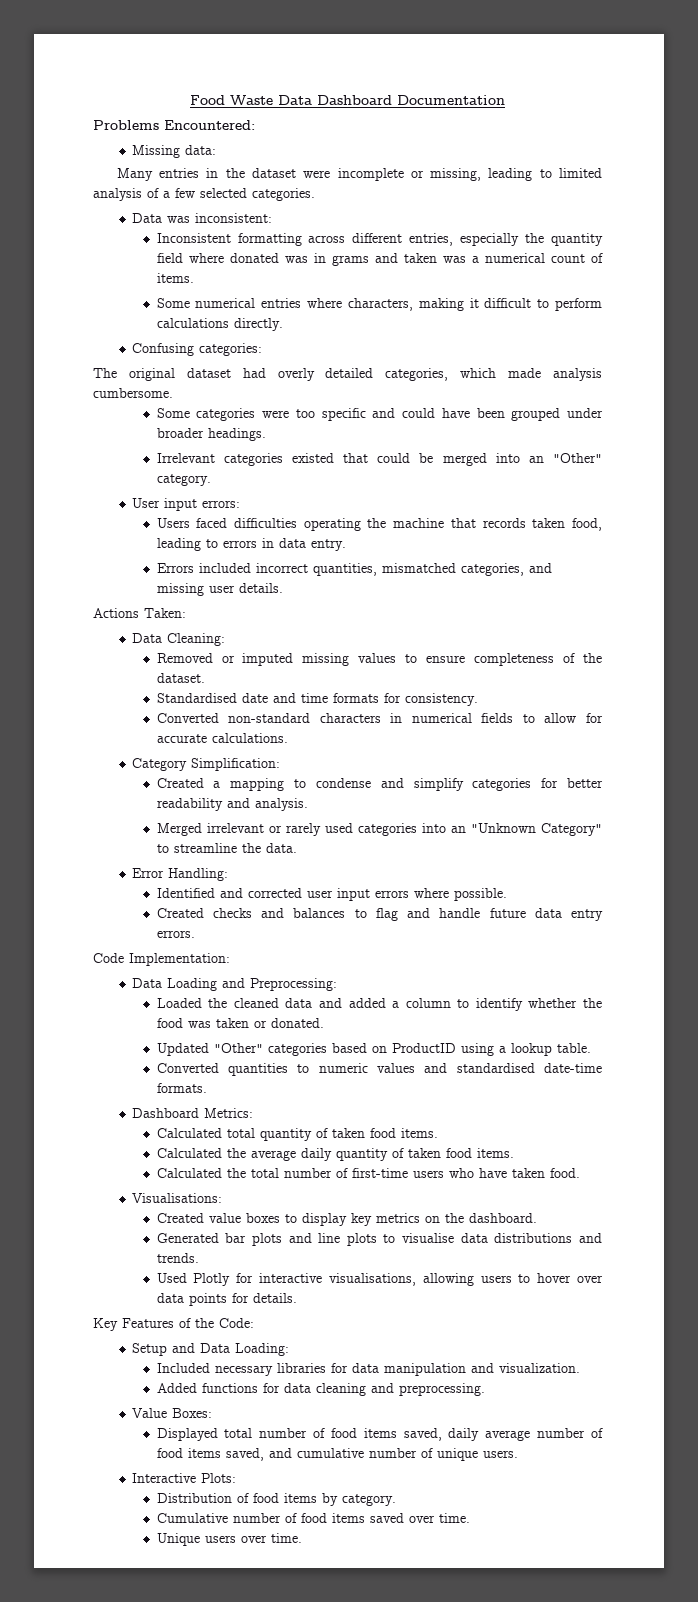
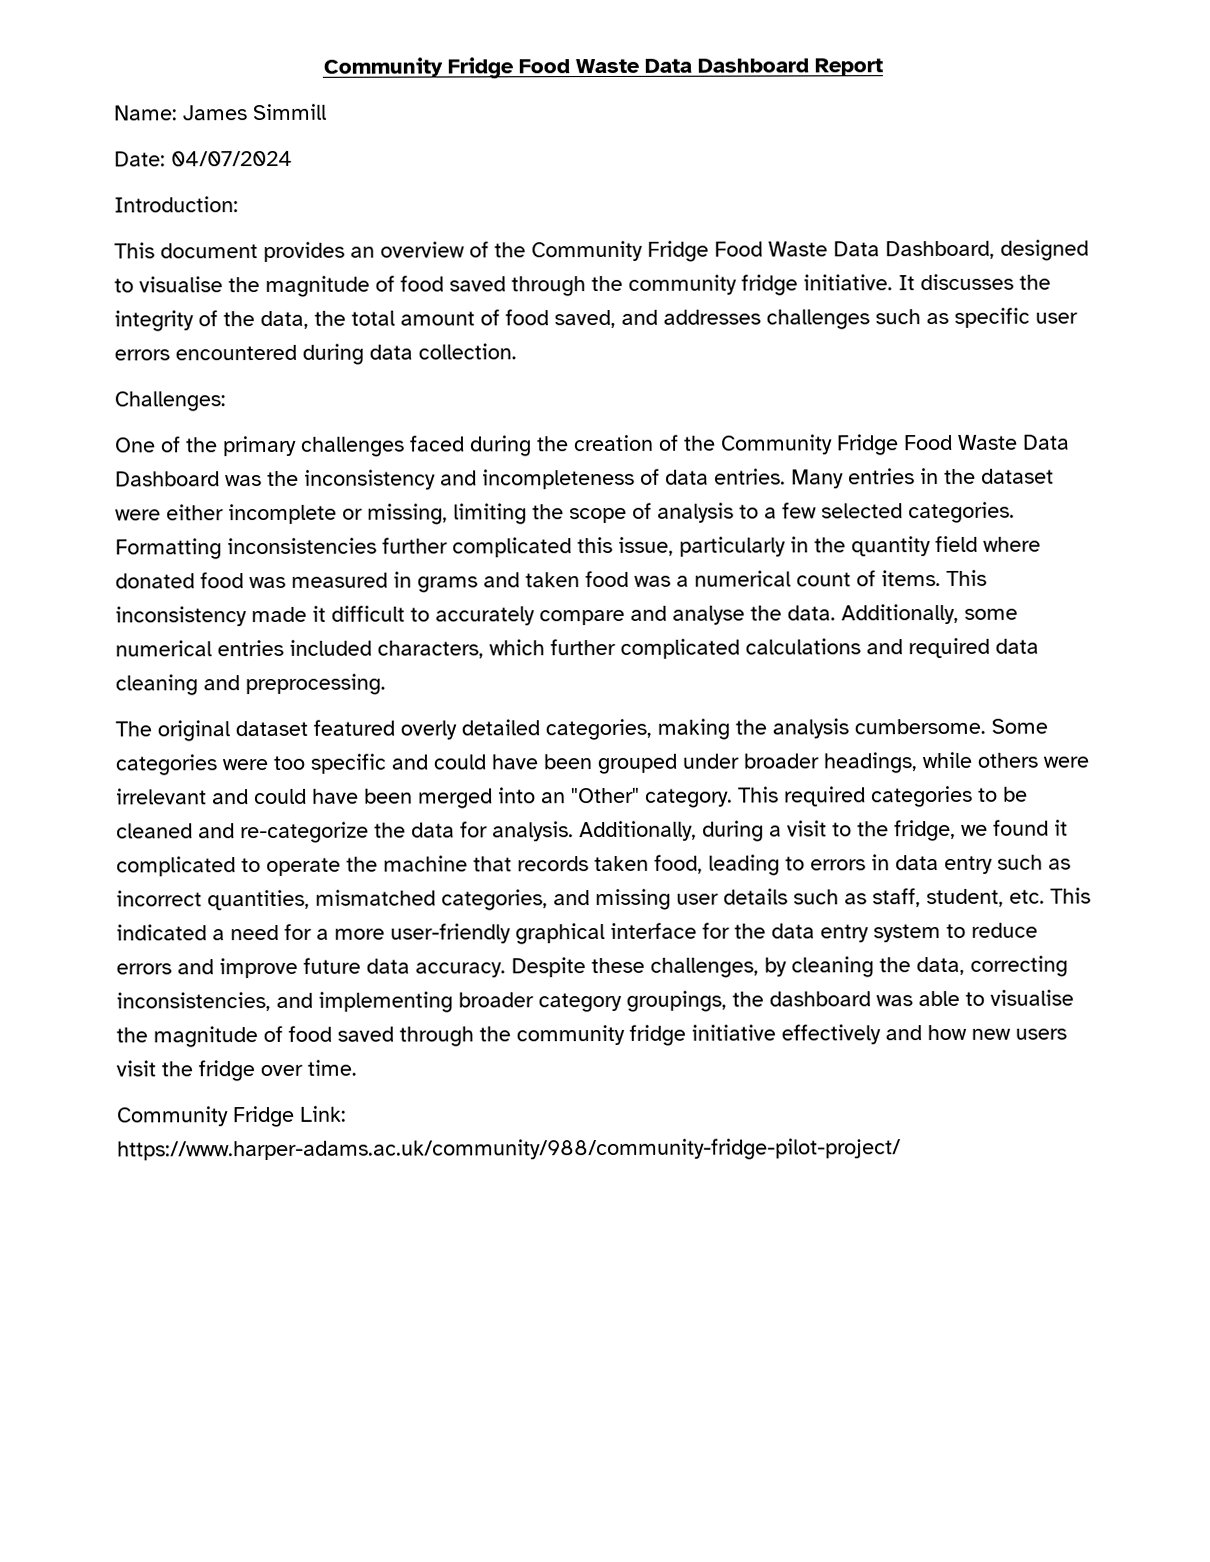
[190,95,505,105] [93,120,255,130] [132,145,217,158] Food Waste Data Dashboard Documentation // Problems Encountered: // Missing data: // -> [322,57,883,79] [113,103,327,121] [114,150,293,167] [114,196,239,213] [114,239,1089,263] [114,273,1051,298] [114,307,1078,332] [114,343,517,365] [114,391,226,412] [114,434,1070,457] [115,468,786,490] Community Fridge Food Waste Data Dashboard Report // Name: James Simmill // Date: 04/07/2024 // Introduction: // This document provides an overview of the Community Fridge Food Waste Data Dashboard, designed to visualise the magnitude of food saved through the community fridge initiative. It discusses the integrity of the data, the total amount of food saved, and addresses challenges such as specific user errors encountered during data collection. // Challenges: // One of the primary challenges faced during the creation of the Community Fridge Food Waste Data Dashboard was the inconsistency and incompleteness of data entries.
(331, 174) none -> [166,504,224,521] either
[488,168,602,181] [93,188,315,201] [132,213,273,223] [156,233,520,246] leading to limited analysis of a few selected categories. // Data was inconsistent: // Inconsistent formatting across different entries, especially -> [453,501,1015,525] [115,536,809,560] limiting the scope of analysis to a few selected categories. Formatting inconsistencies further complicated this issue, particularly in
[284,256,308,263] was -> [200,572,388,589] food was measured
(437, 258) none -> [585,570,629,588] food
[156,298,602,311] [156,318,283,331] [132,343,263,356] // Some numerical entries where characters, making it difficult to perform calculations directly. // Confusing categories: -> [946,569,987,586] [115,603,1018,627] [115,637,1039,659] [115,673,386,696] This inconsistency made it difficult to accurately compare and analyse the data. Additionally, some numerical entries included characters, which further complicated calculations and required data cleaning and preprocessing.
[242,368,266,378] had -> [313,719,395,736] featured
[460,368,542,378] which made -> [657,718,767,740] making the
(173, 393) // -> (986, 726) none
[207,428,266,441] [156,453,434,466] headings. // Irrelevant categories existed that could be -> [823,751,1089,774] [116,788,413,805] headings, while others were irrelevant and could have been
[132,498,241,511] [156,518,361,531] // User input errors: // Users faced difficulties operating -> [738,785,1028,808] [116,819,1068,844] [116,856,341,877] This required categories to be cleaned and re-categorize the data for analysis. Additionally, during a visit to the fridge, we found it complicated to operate
[310,539,346,551] [156,563,251,573] entry. // Errors included -> [944,854,1071,874] entry such as
[238,583,283,593] [93,608,186,618] [132,633,226,646] [156,653,603,666] [156,673,205,683] [156,693,478,706] [156,713,603,723] [156,733,288,743] [132,758,281,771] [156,778,603,791] [156,798,308,811] [156,823,602,836] [156,843,297,853] [132,868,229,881] [156,888,507,901] [156,908,603,921] [156,930,195,938] [93,953,230,966] [132,978,338,991] [156,998,602,1011] [156,1018,324,1028] [156,1043,591,1056] [156,1063,602,1076] [156,1083,207,1093] [132,1108,254,1118] [156,1128,438,1141] [156,1148,514,1161] [156,1168,580,1178] [132,1193,223,1203] [156,1213,537,1226] [156,1233,602,1246] [156,1253,199,1263] [156,1273,603,1286] [156,1293,297,1306] [93,1318,254,1331] [132,1343,290,1356] [156,1363,580,1376] [156,1383,485,1396] [132,1408,213,1418] [156,1428,603,1441] [156,1448,518,1461] [132,1473,237,1483] [156,1493,396,1506] [156,1513,470,1523] [156,1533,302,1546] details. // Actions Taken: // Data Cleaning: // Removed or imputed missing values to ensure completeness of the dataset. // Standardised date and time formats for consistency. // Converted non-standard characters in numerical fields to allow for accurate calculations. // Category Simplification: // Created a mapping to condense and simplify categories for better readability and analysis. // Merged irrelevant or rarely used categories into an "Unknown Category" to streamline the data. // Error Handling: // Identified and corrected user input errors where possible. // Created checks and balances to flag and handle future data entry errors. // Code Implementation: // Data Loading and Preprocessing: // Loaded the cleaned data and added a column to identify whether the food was taken or donated. // Updated "Other" categories based on ProductID using a lookup table. // Converted quantities to numeric values and standardised date-time formats. // Dashboard Metrics: // Calculated total quantity of taken food items. // Calculated the average daily quantity of taken food items. // Calculated the total number of first-time users who have taken food. // Visualisations: // Created value boxes to display key metrics on the dashboard. // Generated bar plots and line plots to visualise data distributions and trends. // Used Plotly for interactive visualisations, allowing users to hover over data points for details. // Key Features of the Code: // Setup and Data Loading: // Included necessary libraries for data manipulation and visualization. // Added functions for data cleaning and preprocessing. // Value Boxes: // Displayed total number of food items saved, daily average number of food items saved, and cumulative number of unique users. // Interactive Plots: // Distribution of food items by category. // Cumulative number of food items saved over time. // Unique users over time. -> [723,887,1091,908] [116,922,1038,945] [116,955,1068,979] [116,989,1074,1013] [116,1024,1067,1048] [116,1059,357,1082] [116,1105,347,1128] [117,1138,901,1162] details such as staff, student, etc. This indicated a need for a more user-friendly graphical interface for the data entry system to reduce errors and improve future data accuracy. Despite these challenges, by cleaning the data, correcting inconsistencies, and implementing broader category groupings, the dashboard was able to visualise the magnitude of food saved through the community fridge initiative effectively and how new users visit the fridge over time. // Community Fridge Link: https://www.harper-adams.ac.uk/community/988/community-fridge-pilot-project/

